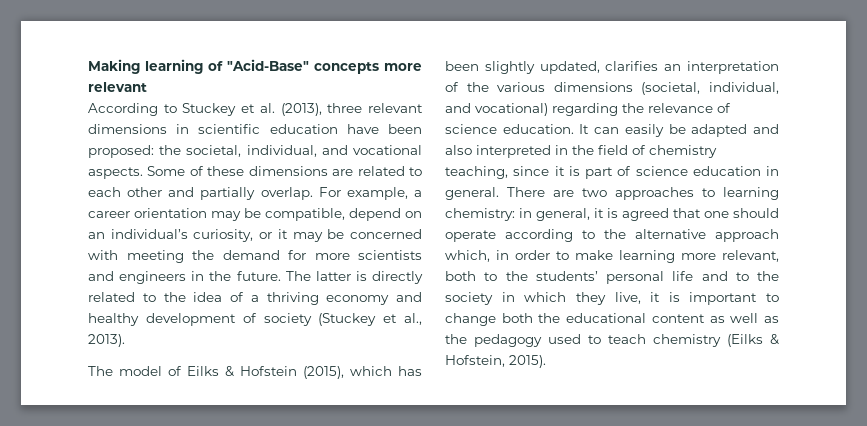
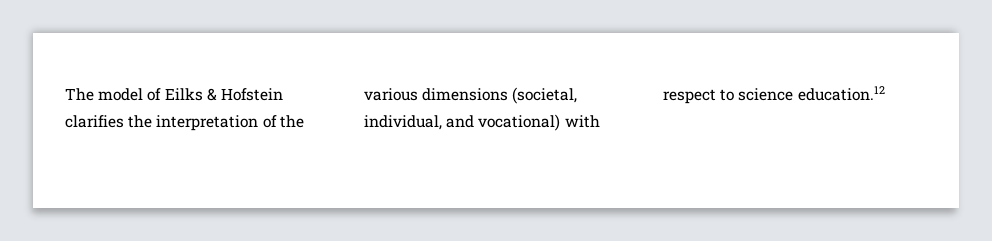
[88,59,422,74] [88,82,147,92] [88,103,424,116] [88,124,422,134] [88,145,422,158] [88,166,422,179] [88,187,422,200] [88,208,422,221] [88,229,423,242] [88,250,422,263] [88,271,423,284] [88,292,422,305] [88,313,422,326] [88,334,125,347] Making learning of "Acid-Base" concepts more relevant // According to Stuckey et al. (2013), three relevant dimensions in scientific education have been proposed: the societal, individual, and vocational aspects. Some of these dimensions are related to each other and partially overlap. For example, a career orientation may be compatible, depend on an individual’s curiosity, or it may be concerned with meeting the demand for more scientists and engineers in the future. The latter is directly related to the idea of a thriving economy and healthy development of society (Stuckey et al., 2013). // -> (65, 94) none
[303,366,422,379] [445,61,682,74] (2015), which has been slightly updated, clarifies an -> [65,115,153,128] clarifies the
[552,103,731,116] [445,124,779,137] [445,145,717,158] [445,166,779,179] [445,187,779,200] [445,208,779,221] [445,229,779,242] [445,250,779,263] [445,271,779,284] [445,292,779,305] [445,313,779,326] [445,334,779,347] [445,355,546,368] regarding the relevance of science education. It can easily be adapted and also interpreted in the field of chemistry teaching, since it is part of science education in general. There are two approaches to learning chemistry: in general, it is agreed that one should operate according to the alternative approach which, in order to make learning more relevant, both to the students’ personal life and to the society in which they live, it is important to change both the educational content as well as the pedagogy used to teach chemistry (Eilks & Hofstein, 2015). -> [564,115,600,128] [663,86,885,104] with respect to science education.12

